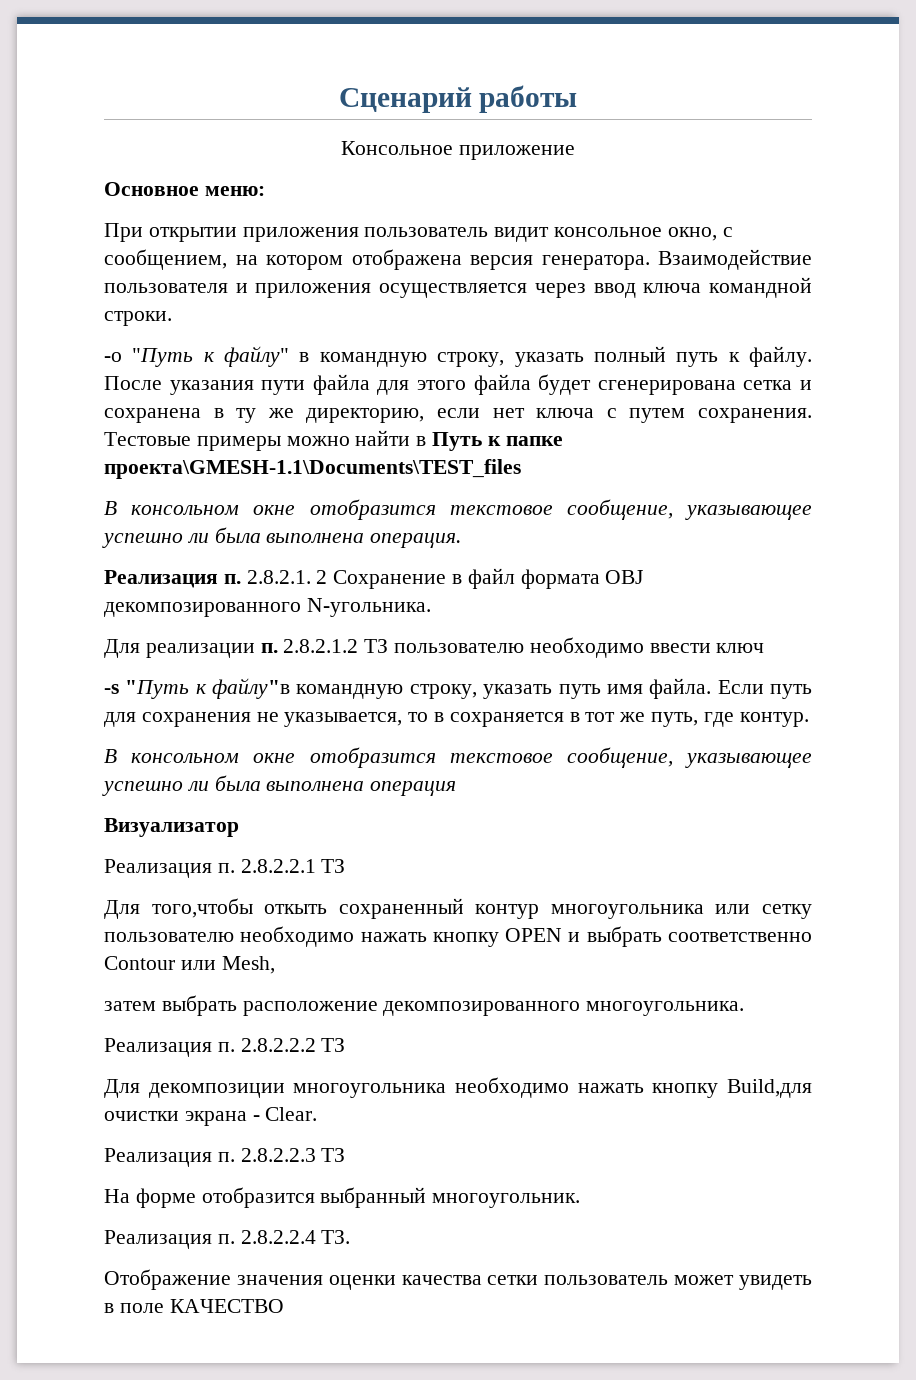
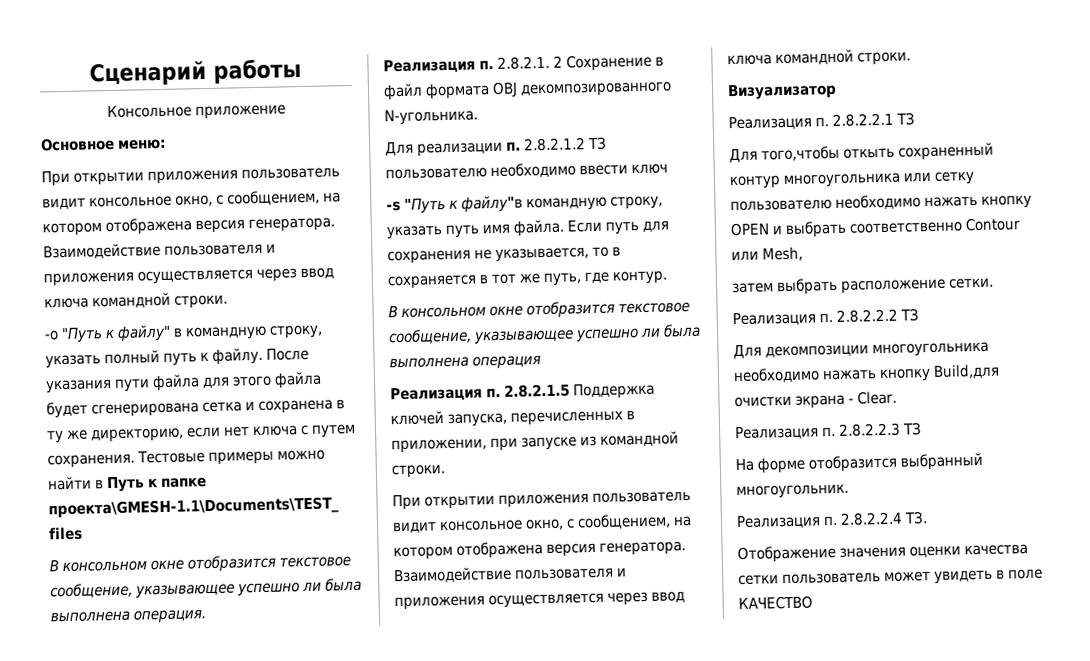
(457, 788) none -> [390,382,655,403] [390,410,635,428] [391,431,679,454] [391,464,446,479] [392,491,691,511] [392,513,692,535] [393,541,686,561] [393,566,627,585] [394,591,685,611] [727,49,911,67] // Реализация п. 2.8.2.1.5 Поддержка ключей запуска, перечисленных в приложении, при запуске из командной строки. // При открытии приложения пользователь видит консольное окно, с сообщением, на котором отображена версия генератора. Взаимодействие пользователя и приложения осуществляется через ввод ключа командной строки.
[383,1001,745,1016] декомпозированного многоугольника. -> [949,277,994,289] сетки.

